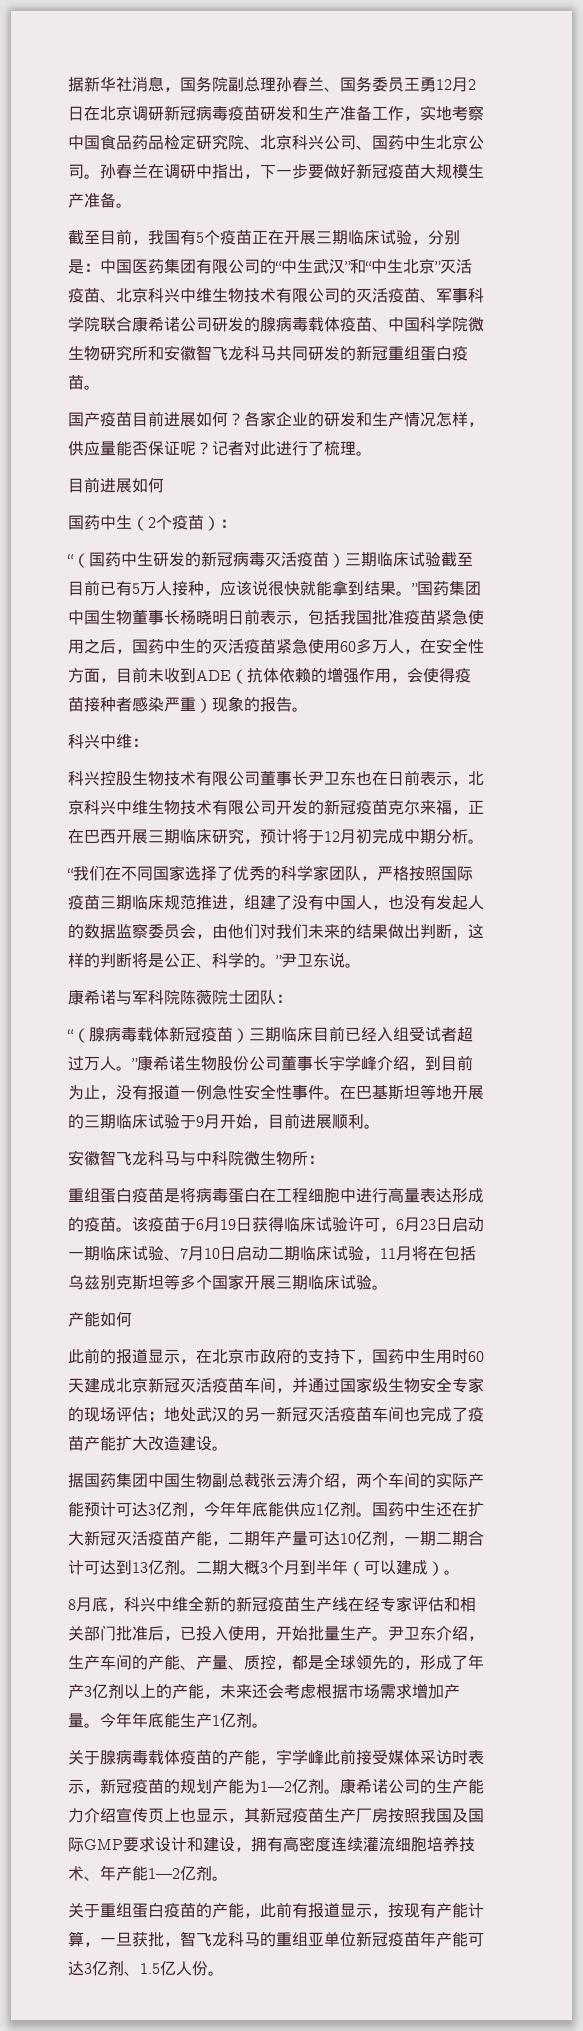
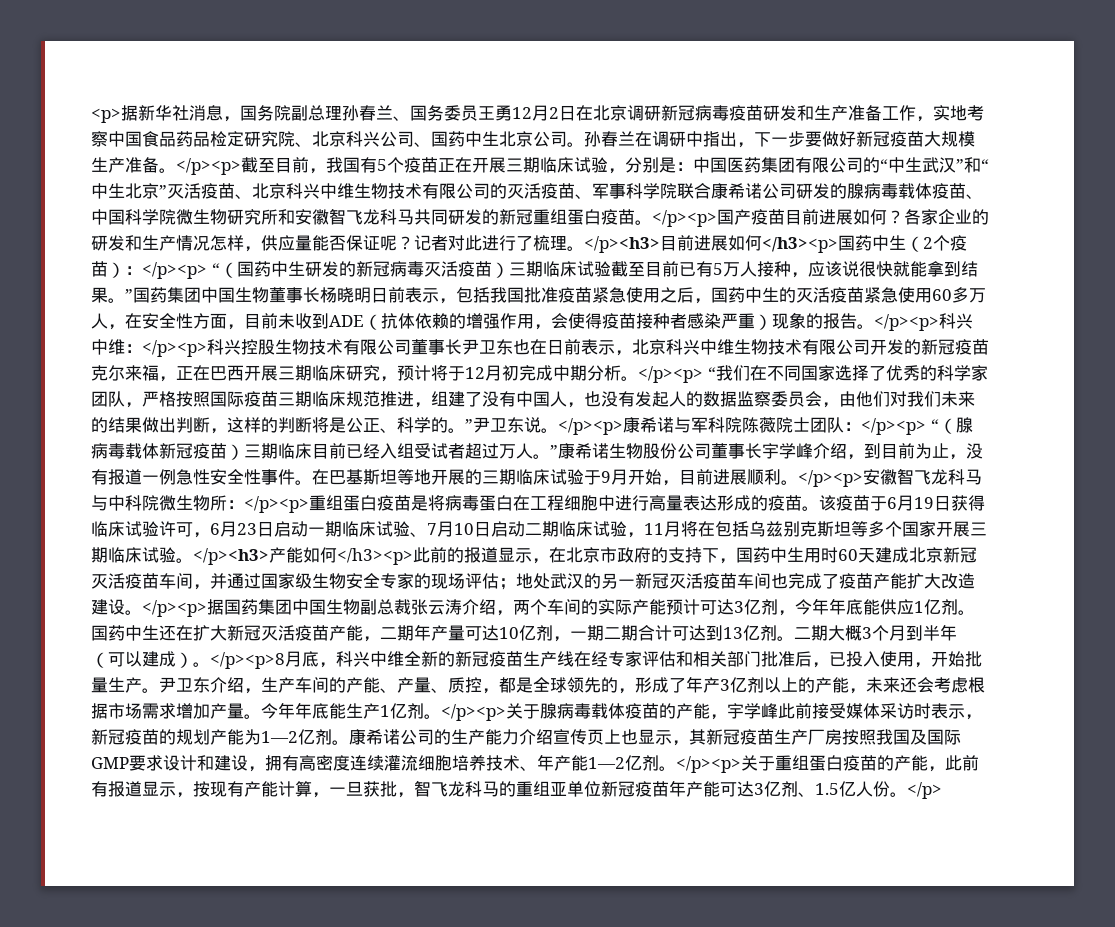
(68, 84) none -> [91,108,121,123] <p>
(132, 205) // -> [176,158,241,175] </p><p>
(100, 387) // -> [652,210,717,227] </p><p>
[68,477,164,493] // 目前进展如何 // -> [584,235,838,253] </p><h3>目前进展如何</h3><p>
(236, 523) // -> [142,262,207,279] </p><p>
(308, 709) // -> [874,314,939,331] </p><p>
(148, 742) // -> [142,340,207,357] </p><p>
(484, 841) // -> [638,366,703,383] </p><p>
(361, 965) // -> [558,418,623,435] </p><p>
(292, 998) // -> [861,418,926,435] </p><p>
(380, 1126) // -> [798,470,863,487] </p><p>
(324, 1159) // -> [244,496,309,513] </p><p>
(388, 1287) // -> [193,548,269,565] </p><h3>
(132, 1319) // -> [337,548,413,565] </h3><p>
(228, 1448) // -> [142,600,207,617] </p><p>
[68,1599,76,1610] // 8 -> [210,652,285,669] </p><p>8
(268, 1725) // -> [441,704,506,721] </p><p>
(228, 1878) // -> [676,756,741,773] </p><p>
(224, 1973) none -> [907,782,942,799] </p>

